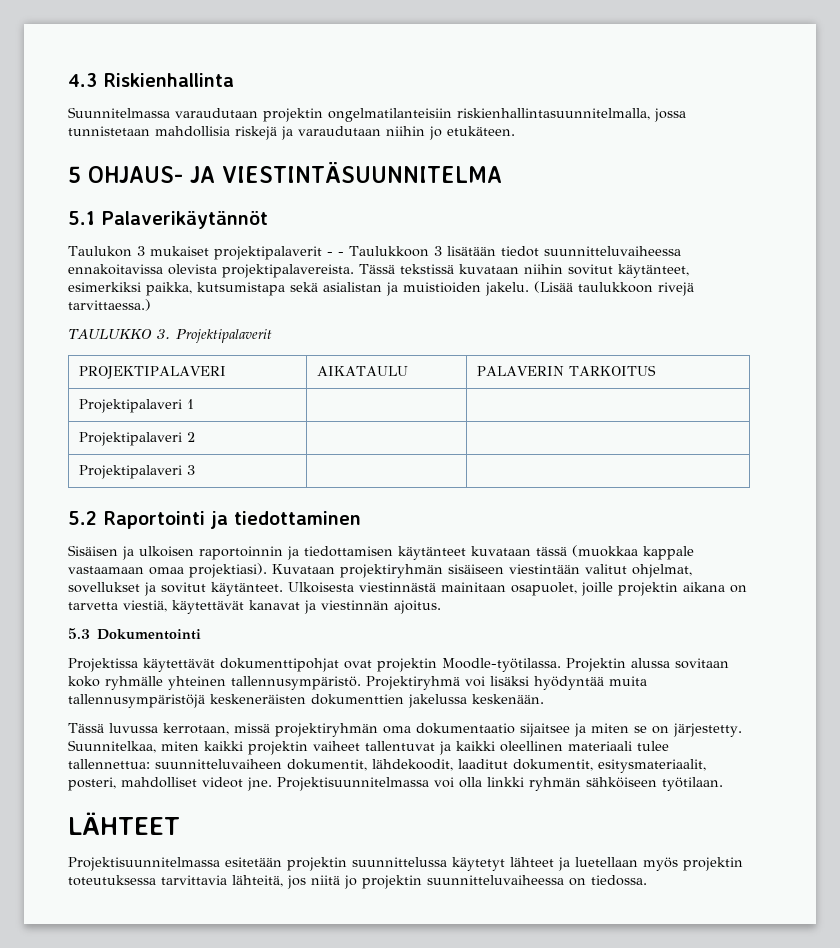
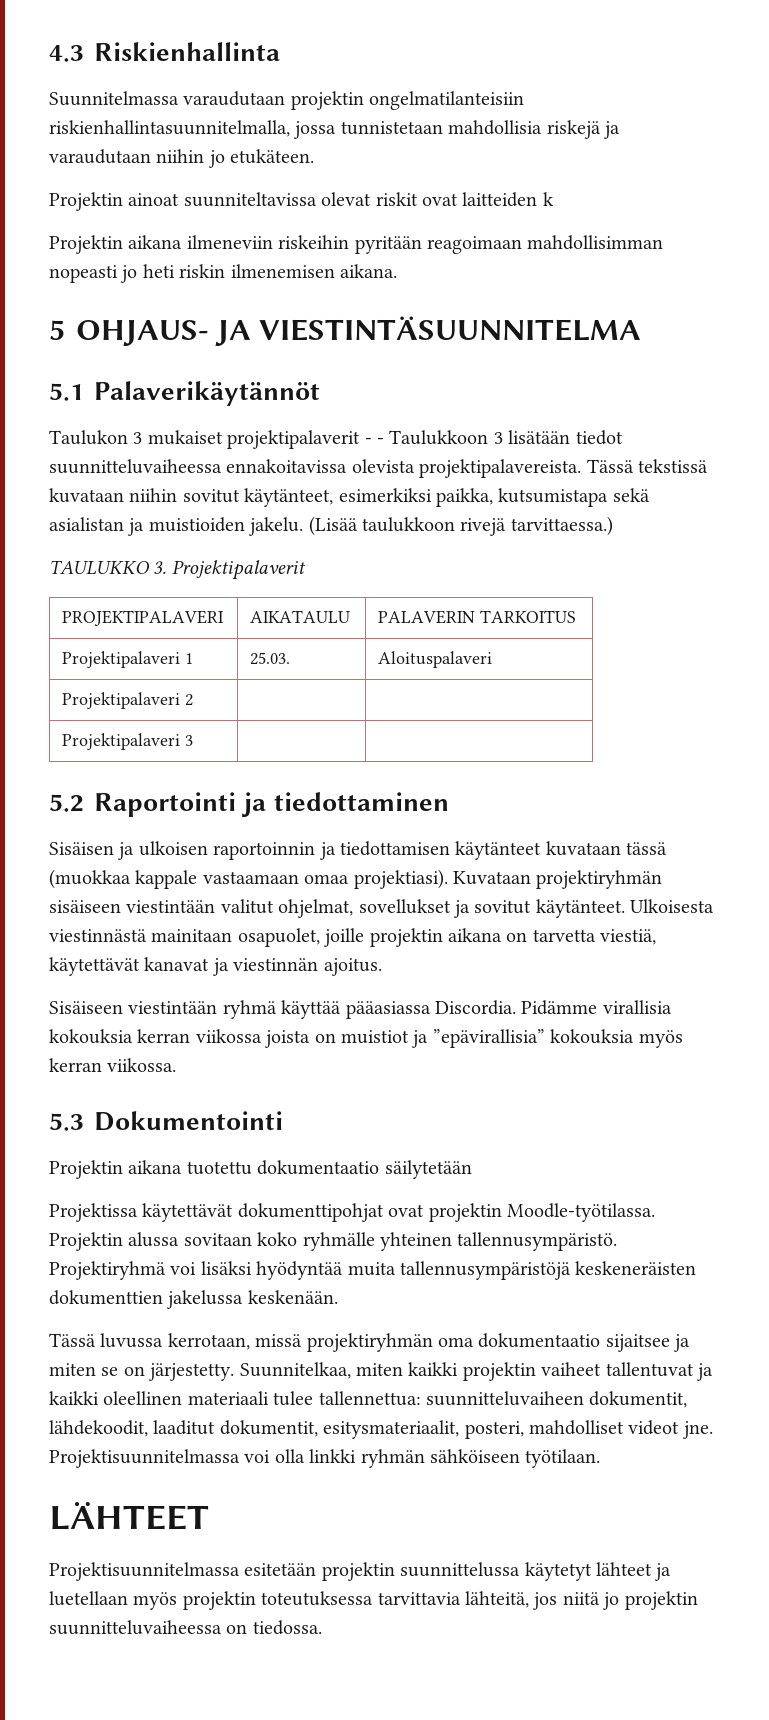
(515, 131) none -> [49,192,554,211] [49,235,664,254] [49,264,397,283] // Projektin ainoat suunniteltavissa olevat riskit ovat laitteiden k // Projektin aikana ilmeneviin riskeihin pyritään reagoimaan mahdollisimman nopeasti jo heti riskin ilmenemisen aikana.
(194, 404) | -> [250,652,291,665] [378,651,493,668] 25.03. | Aloituspalaveri
[68,628,202,640] 5.3 Dokumentointi -> [49,1000,672,1019] [49,1029,683,1048] [49,1058,177,1072] [49,1111,283,1131] [49,1160,472,1179] Sisäiseen viestintään ryhmä käyttää pääasiassa Discordia. Pidämme virallisia kokouksia kerran viikossa joista on muistiot ja ”epävirallisia” kokouksia myös kerran viikossa. // 5.3 Dokumentointi // Projektin aikana tuotettu dokumentaatio säilytetään

